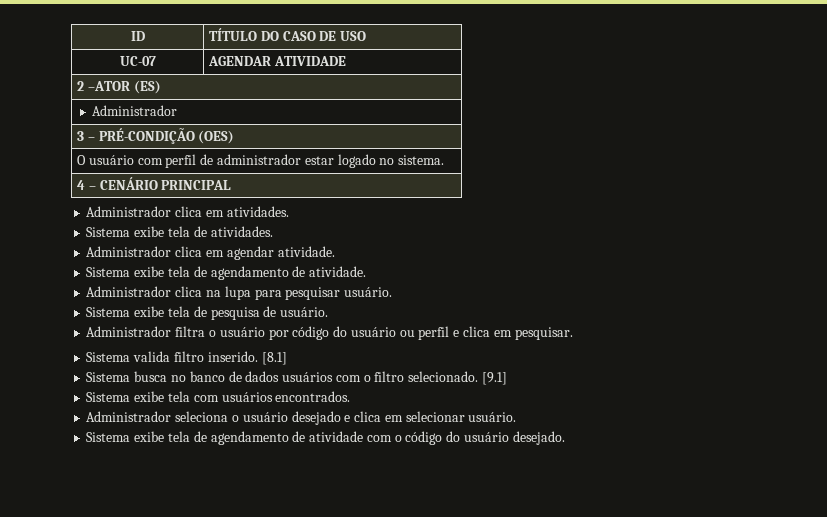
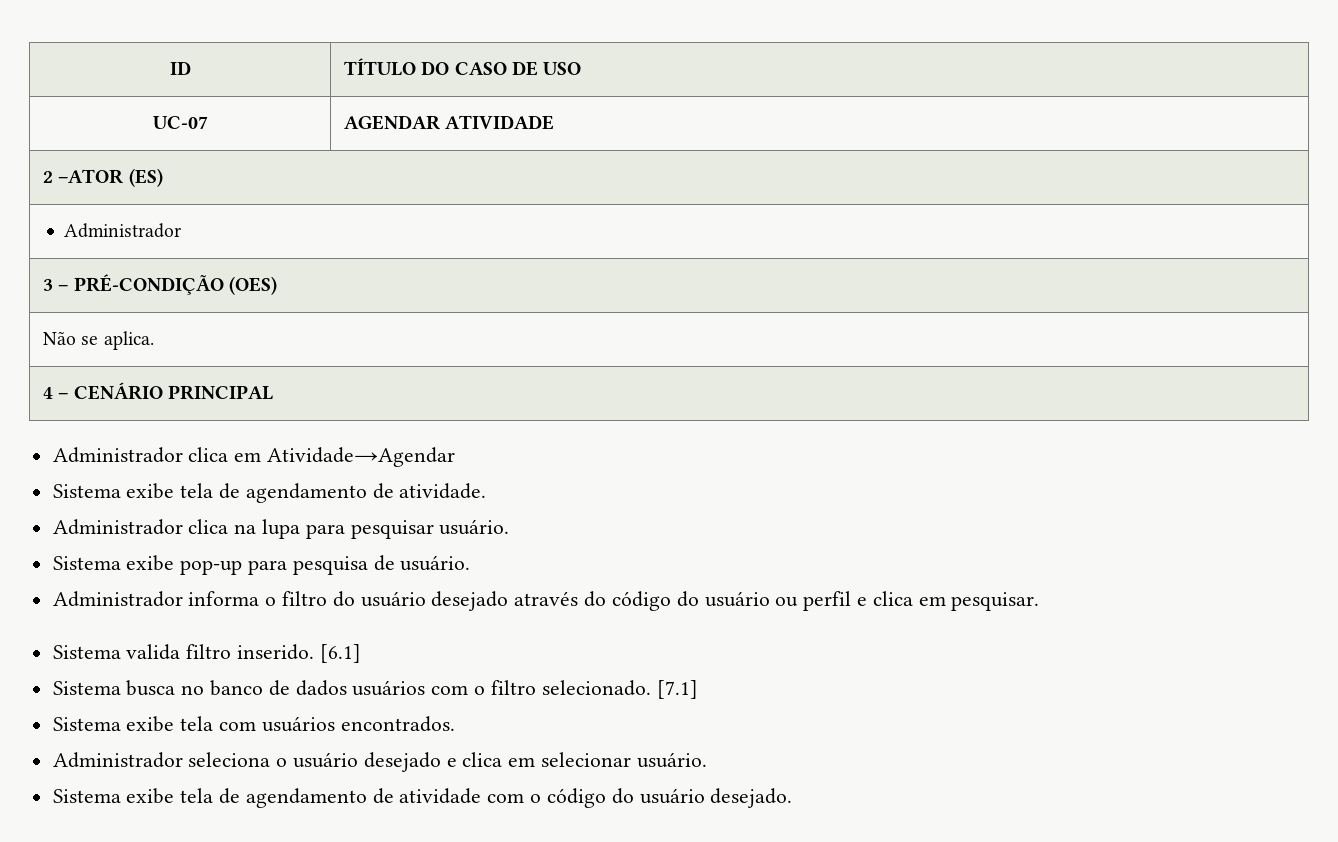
[77,154,445,168] O usuário com perfil de administrador estar logado no sistema. -> [42,331,154,350] Não se aplica.
[226,206,289,217] [86,226,273,237] [86,246,335,260] atividades. // Sistema exibe tela de atividades. // Administrador clica em agendar atividade. -> [267,447,456,467] Atividade→Agendar
[167,306,207,317] tela de -> [180,560,288,575] pop-up para
[175,326,289,340] filtra o usuário por -> [188,591,607,611] informa o filtro do usuário desejado através do
[261,352,287,365] [8.1] -> [319,644,361,663] [6.1]
[481,372,507,385] [9.1] -> [656,680,698,699] [7.1]

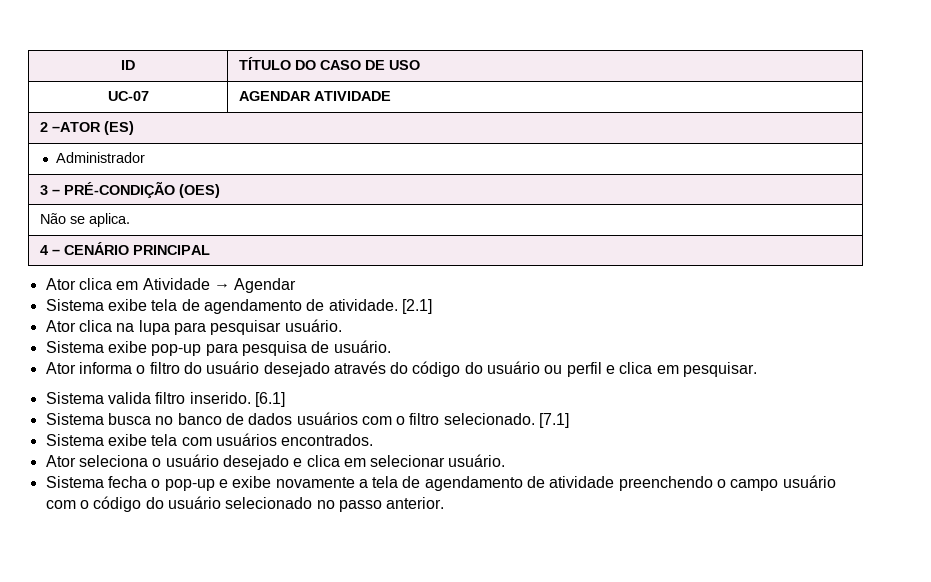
[52,447,456,467] Administrador clica em Atividade→Agendar -> [45,278,297,293] Ator clica em Atividade → Agendar
[52,519,183,535] // Administrador -> [401,299,432,314] [45,320,76,332] [2.1] // Ator
[52,591,183,607] Administrador -> [45,362,76,374] Ator
[52,752,183,768] Administrador -> [45,455,76,467] Ator
[126,788,175,804] exibe -> [107,476,368,491] fecha o pop-up e exibe novamente a
(482, 796) none -> [618,475,836,491] preenchendo o campo usuário
[710,788,793,808] desejado. -> [225,497,445,512] selecionado no passo anterior.

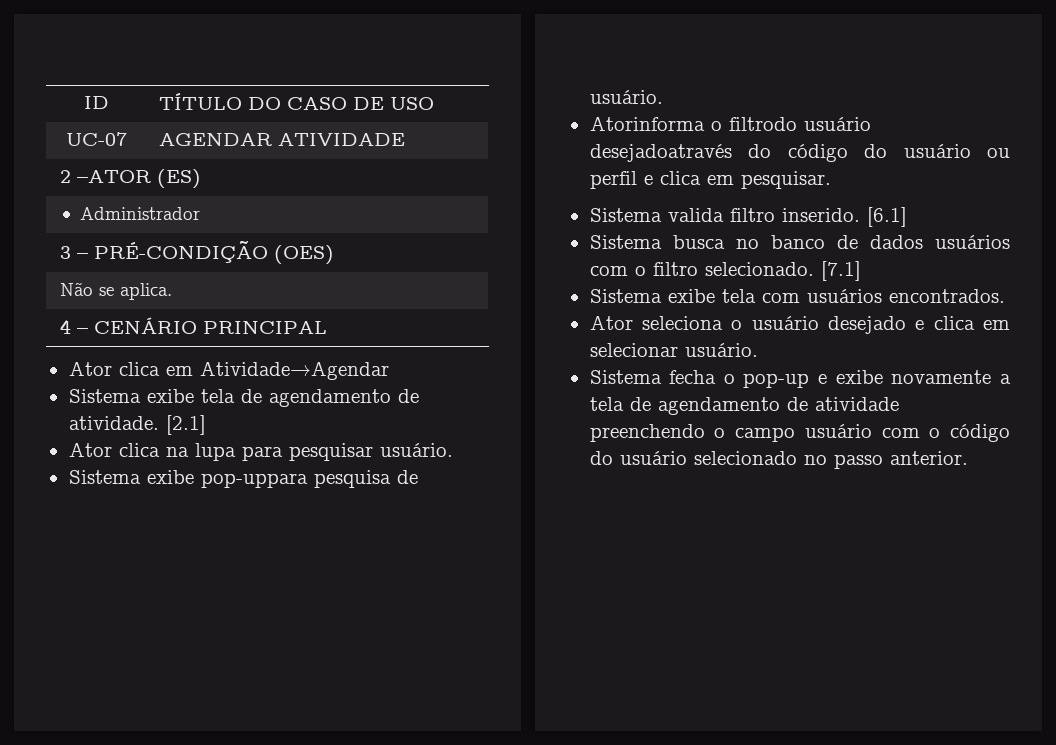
[142,278,297,293] Atividade → Agendar -> [199,361,389,380] Atividade→Agendar
[151,343,238,356] pop-up para -> [200,473,308,488] pop-uppara
[45,361,386,377] Ator informa o filtro do usuário desejado através -> [589,116,871,131] [589,144,732,162] Atorinforma o filtrodo usuário desejadoatravés

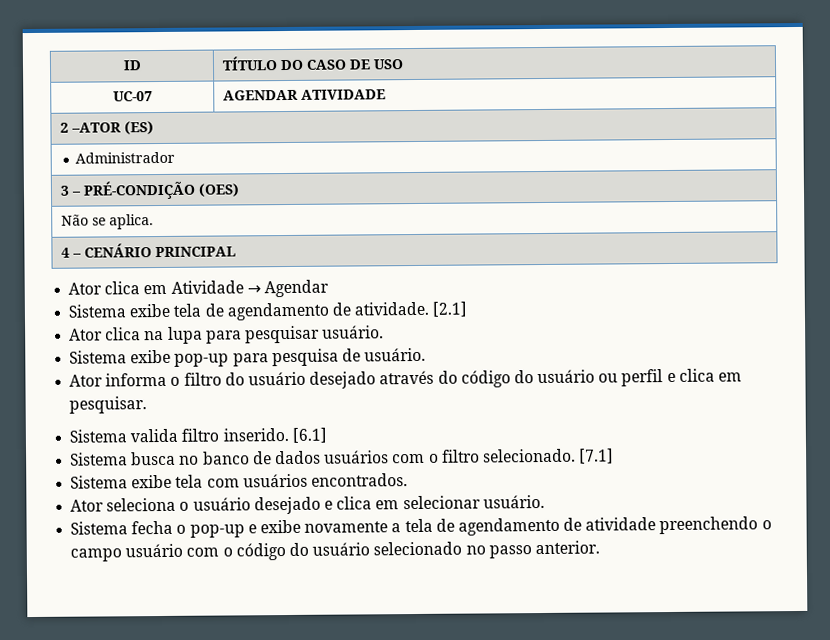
[199,361,389,380] Atividade→Agendar -> [170,279,329,298] Atividade → Agendar
[200,473,308,488] pop-uppara -> [174,353,269,367] pop-up para
[589,116,871,131] [589,144,732,162] Atorinforma o filtrodo usuário desejadoatravés -> [69,370,435,389] Ator informa o filtro do usuário desejado através

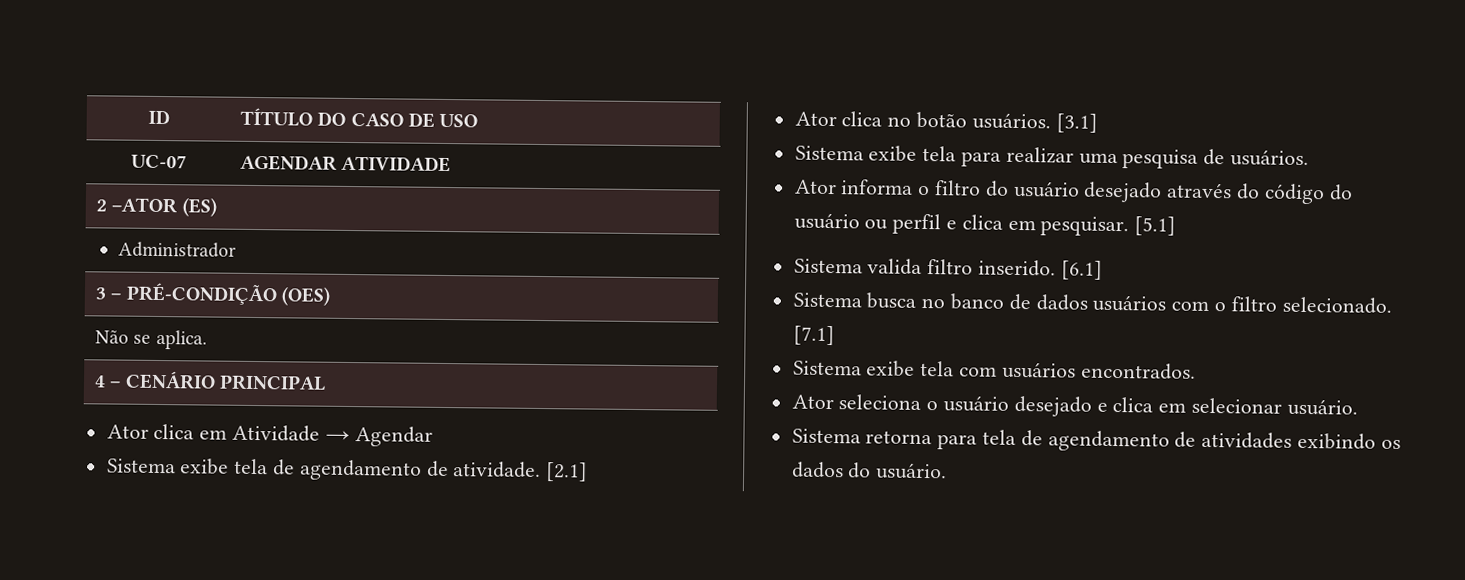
[144,325,385,344] [69,349,269,367] na lupa para pesquisar usuário. // Sistema exibe pop-up para -> [887,111,1098,133] [794,145,1118,167] no botão usuários. [3.1] // Sistema exibe tela para realizar uma
[364,347,427,362] usuário. -> [1230,149,1310,167] usuários.
(148, 405) none -> [1134,216,1177,236] [5.1]
[131,516,772,538] [70,540,600,562] fecha o pop-up e exibe novamente a tela de agendamento de atividade preenchendo o campo usuário com o código do usuário selecionado no passo anterior. -> [865,429,1401,452] [791,461,948,480] retorna para tela de agendamento de atividades exibindo os dados do usuário.

